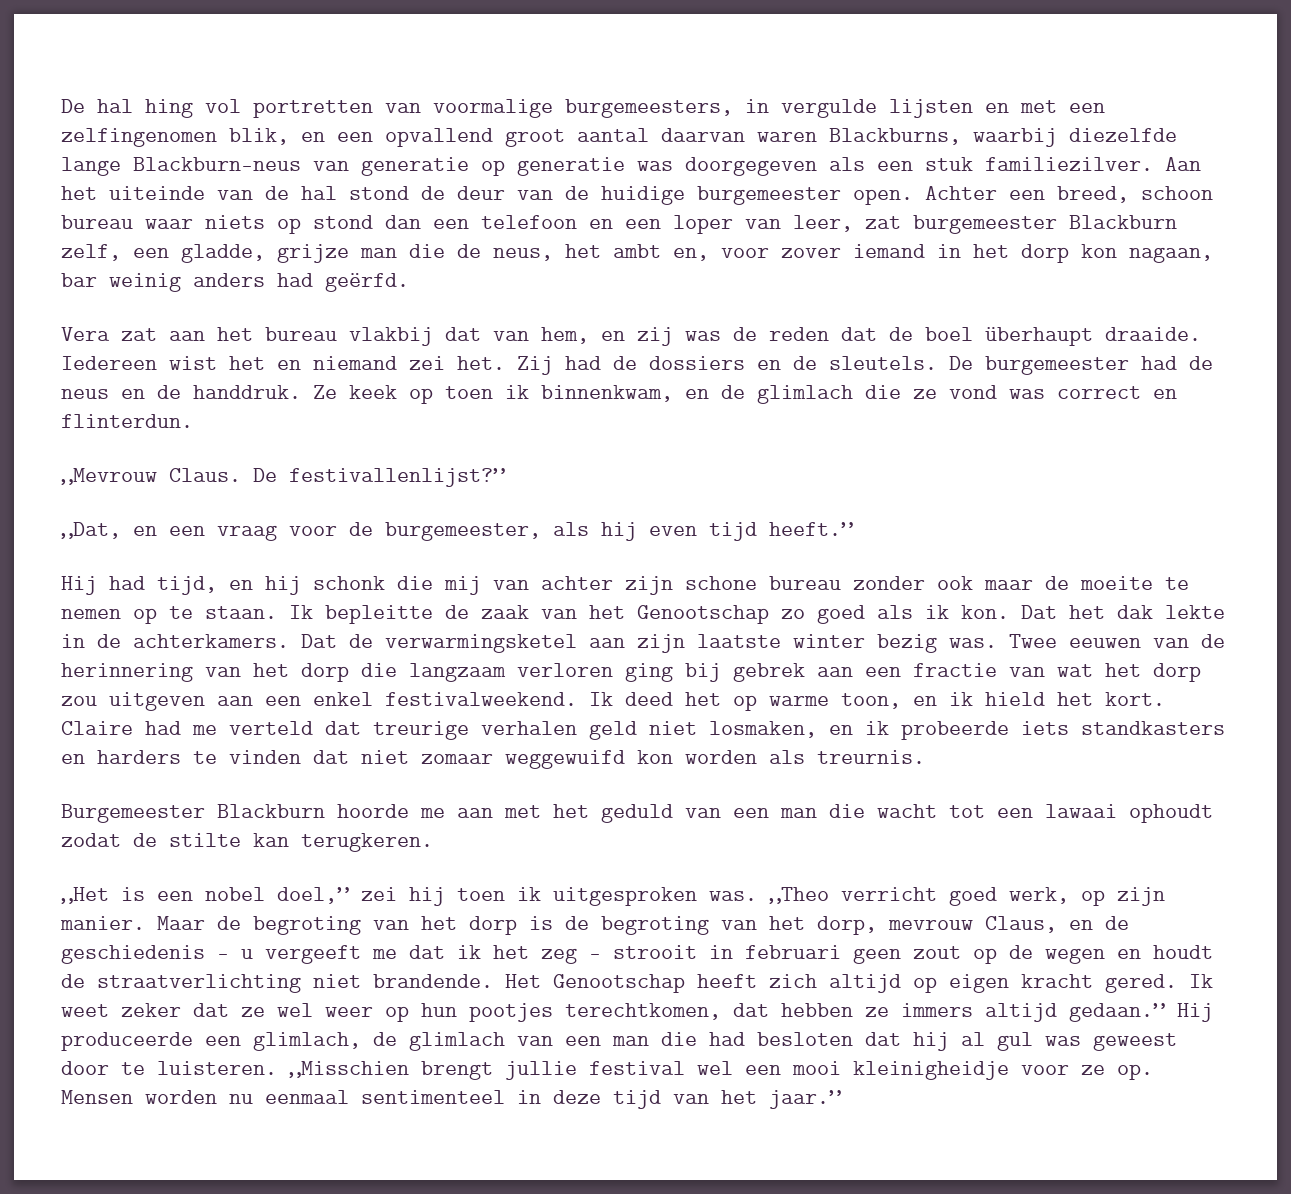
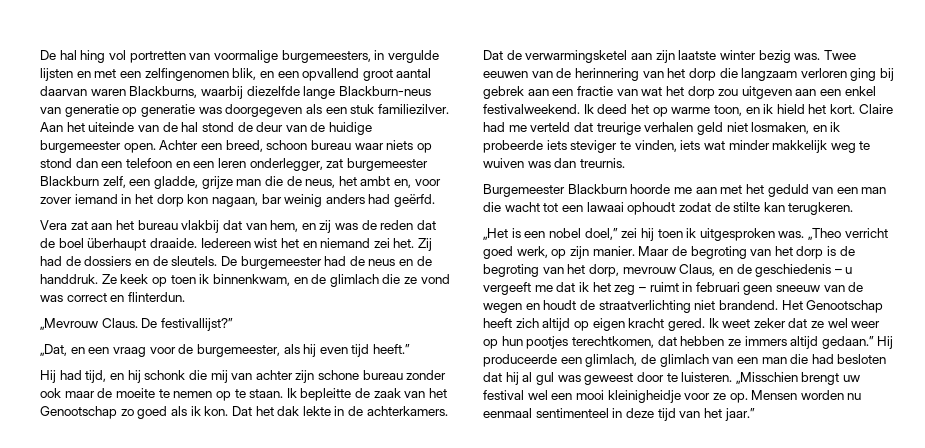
[673,215,853,234] loper van leer, -> [217,158,323,171] leren onderlegger,
[289,468,505,487] festivallenlijst?” -> [160,318,233,331] festivallijst?”
[1081,721,1225,735] [61,750,805,769] standkasters en harders te vinden dat niet zomaar weggewuifd kon worden als -> [570,140,871,153] [483,158,577,168] steviger te vinden, iets wat minder makkelijk weg te wuiven was dan
[613,945,697,959] strooit -> [649,282,679,292] ruimt
[913,946,997,964] zout op -> [776,285,845,292] sneeuw van
[373,974,493,988] brandende. -> [718,300,778,310] brandend.
[505,1061,577,1080] jullie -> [843,375,861,382] uw

